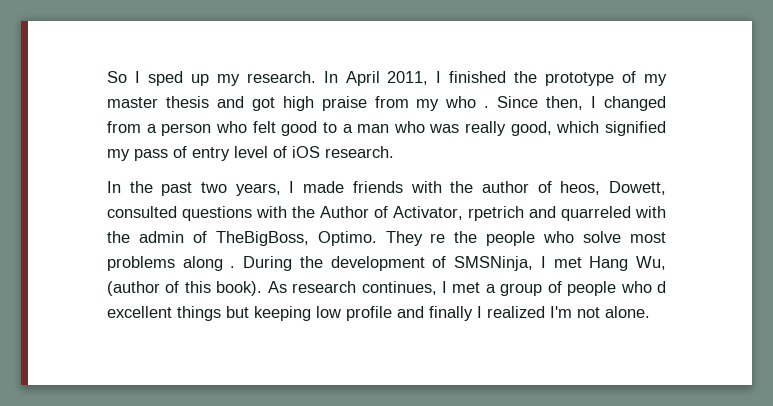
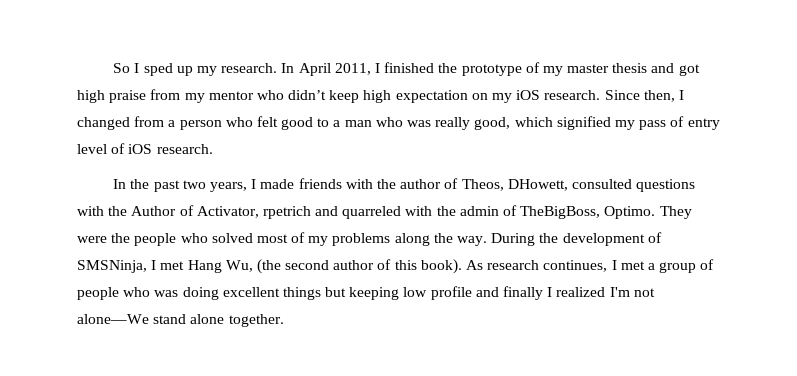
[445,96,490,108] who . -> [208,90,601,103] mentor who didn’t keep high expectation on my iOS research.
[560,181,666,195] heos, Dowett, -> [461,179,568,191] Theos, DHowett,
[430,233,446,243] re -> [77,236,107,243] were
[583,231,667,243] [107,256,236,271] solve most problems along . -> [211,232,488,246] solved most of my problems along the way.
[107,281,160,296] (author -> [256,259,375,274] (the second author
[657,281,667,293] d -> [154,287,219,300] was doing
[605,306,650,318] alone. -> [77,314,284,327] alone—We stand alone together.

